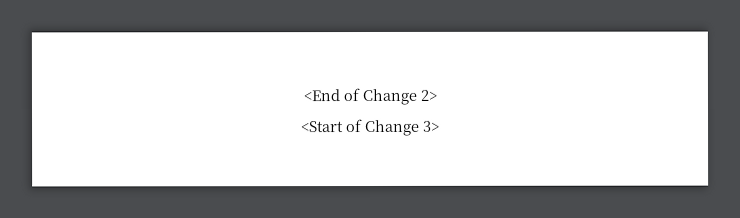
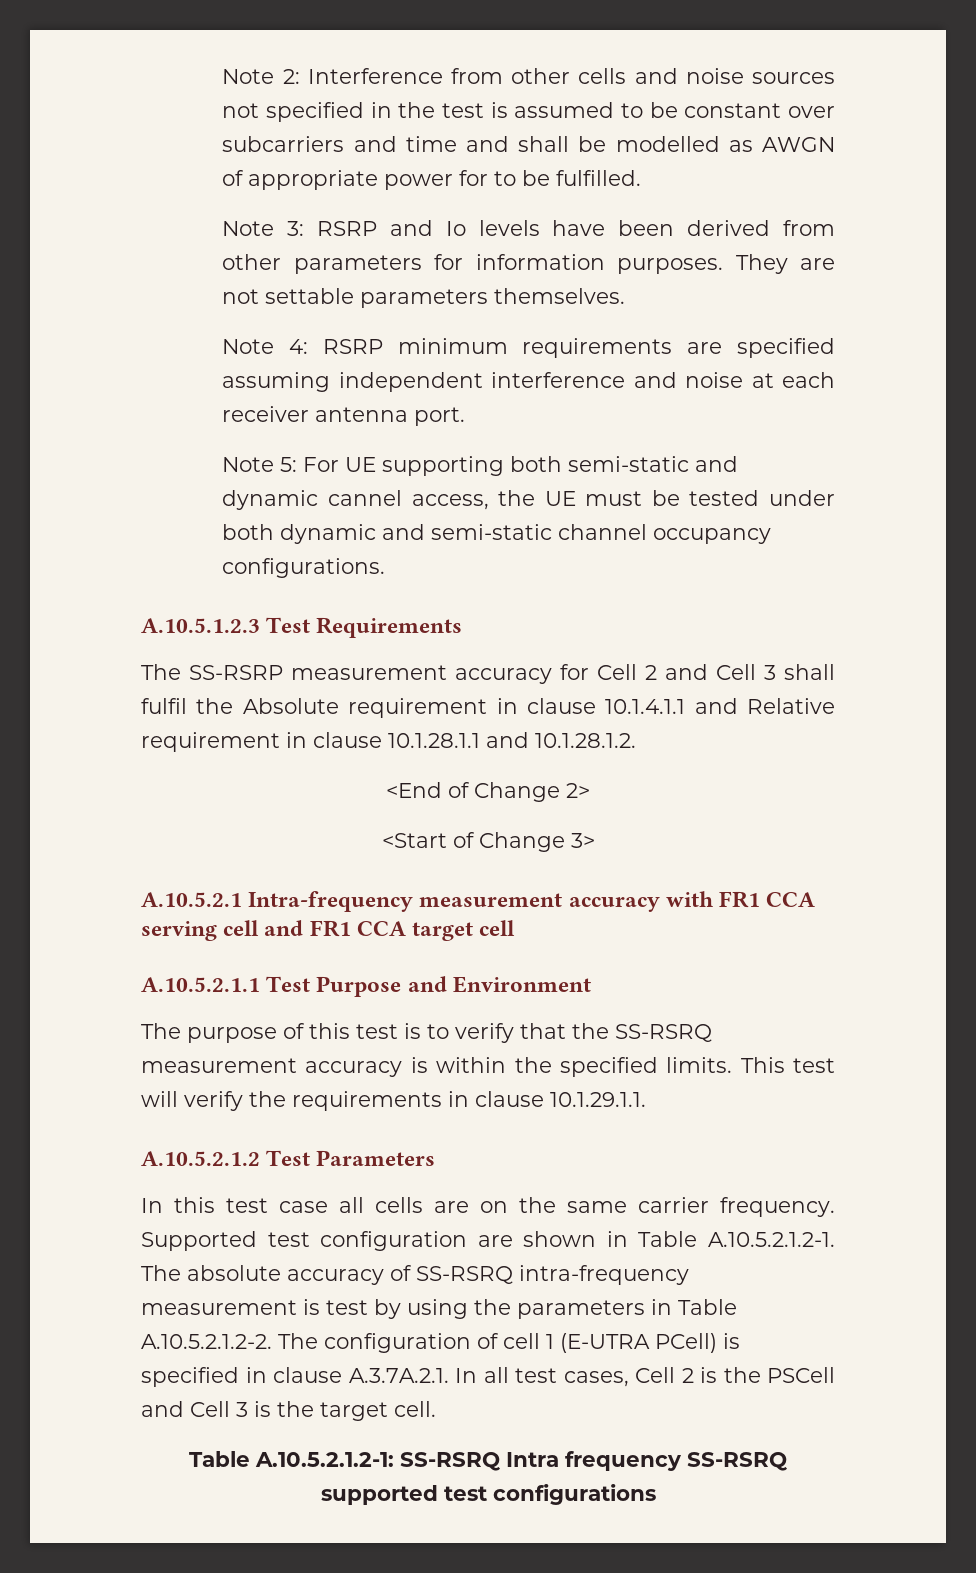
(302, 95) none -> [222,68,835,84] [222,102,835,122] [222,136,835,152] [222,170,642,190] [222,220,836,236] [222,254,835,274] [222,288,626,308] [222,338,835,358] [222,372,836,392] [222,406,466,426] [222,456,739,476] [222,490,835,510] [222,524,772,544] [222,558,386,578] [141,617,463,638] [141,664,835,684] [141,698,835,718] [141,732,636,752] Note 2: Interference from other cells and noise sources not specified in the test is assumed to be constant over subcarriers and time and shall be modelled as AWGN of appropriate power for to be fulfilled. // Note 3: RSRP and Io levels have been derived from other parameters for information purposes. They are not settable parameters themselves. // Note 4: RSRP minimum requirements are specified assuming independent interference and noise at each receiver antenna port. // Note 5: For UE supporting both semi-static and dynamic cannel access, the UE must be tested under both dynamic and semi-static channel occupancy configurations. // A.10.5.1.2.3 Test Requirements // The SS-RSRP measurement accuracy for Cell 2 and Cell 3 shall fulfil the Absolute requirement in clause 10.1.4.1.1 and Relative requirement in clause 10.1.28.1.1 and 10.1.28.1.2. //
(440, 126) none -> [141,891,816,912] [141,920,516,941] [141,976,591,997] [141,1023,712,1043] [141,1057,835,1077] [141,1091,646,1111] [141,1150,436,1166] [141,1197,835,1217] [141,1231,835,1251] [141,1265,689,1285] [141,1299,737,1319] [141,1333,740,1353] [141,1367,835,1387] [141,1401,436,1421] [189,1451,788,1471] [320,1484,656,1505] // A.10.5.2.1 Intra-frequency measurement accuracy with FR1 CCA serving cell and FR1 CCA target cell // A.10.5.2.1.1 Test Purpose and Environment // The purpose of this test is to verify that the SS-RSRQ measurement accuracy is within the specified limits. This test will verify the requirements in clause 10.1.29.1.1. // A.10.5.2.1.2 Test Parameters // In this test case all cells are on the same carrier frequency. Supported test configuration are shown in Table A.10.5.2.1.2-1. The absolute accuracy of SS-RSRQ intra-frequency measurement is test by using the parameters in Table A.10.5.2.1.2-2. The configuration of cell 1 (E-UTRA PCell) is specified in clause A.3.7A.2.1. In all test cases, Cell 2 is the PSCell and Cell 3 is the target cell. // Table A.10.5.2.1.2-1: SS-RSRQ Intra frequency SS-RSRQ supported test configurations

